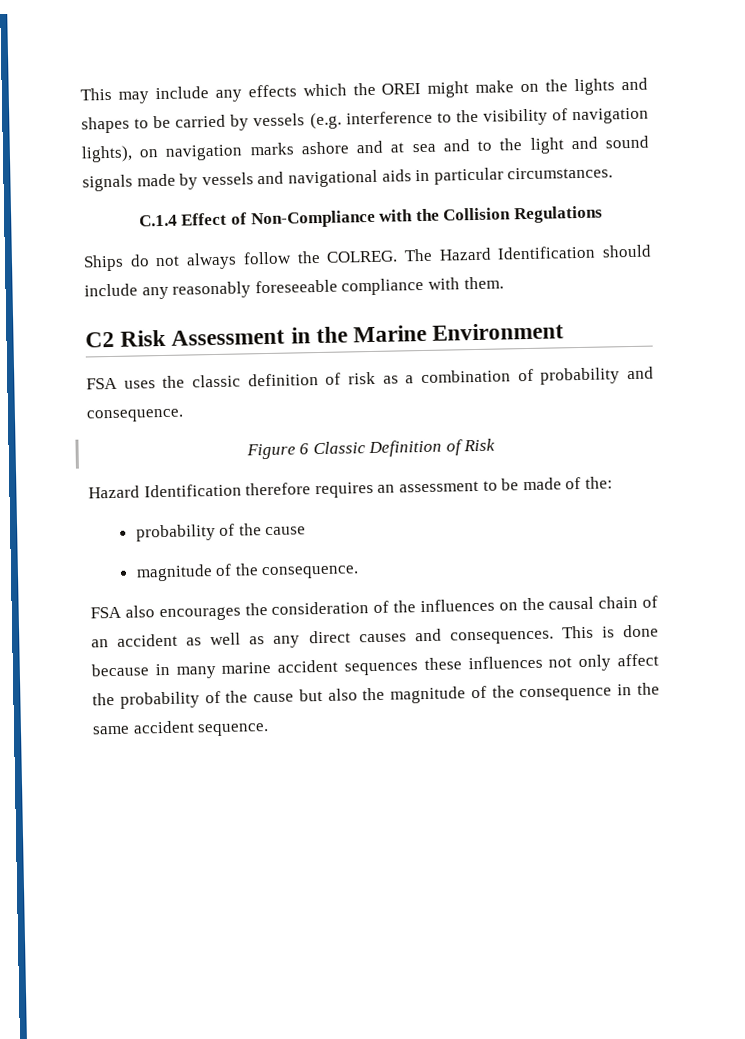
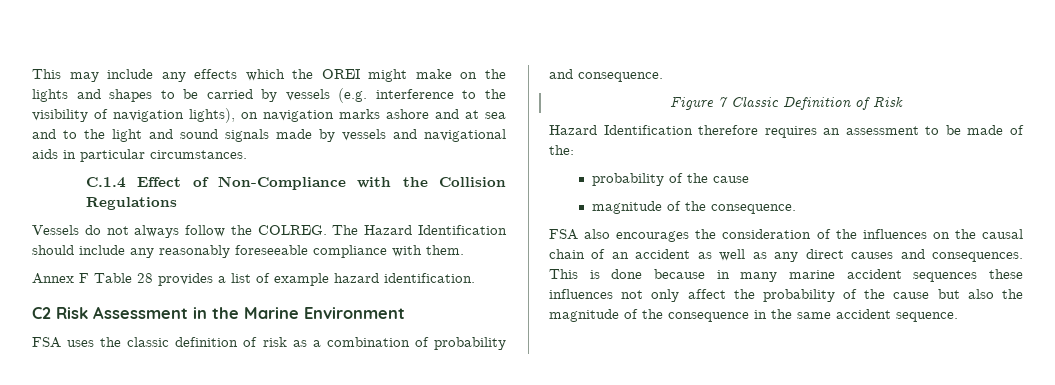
[83,254,124,272] Ships -> [32,225,79,235] Vessels
(504, 283) none -> [32,273,475,286] // Annex F Table 28 provides a list of example hazard identification.
[299,443,310,455] 6 -> [718,97,728,107] 7

